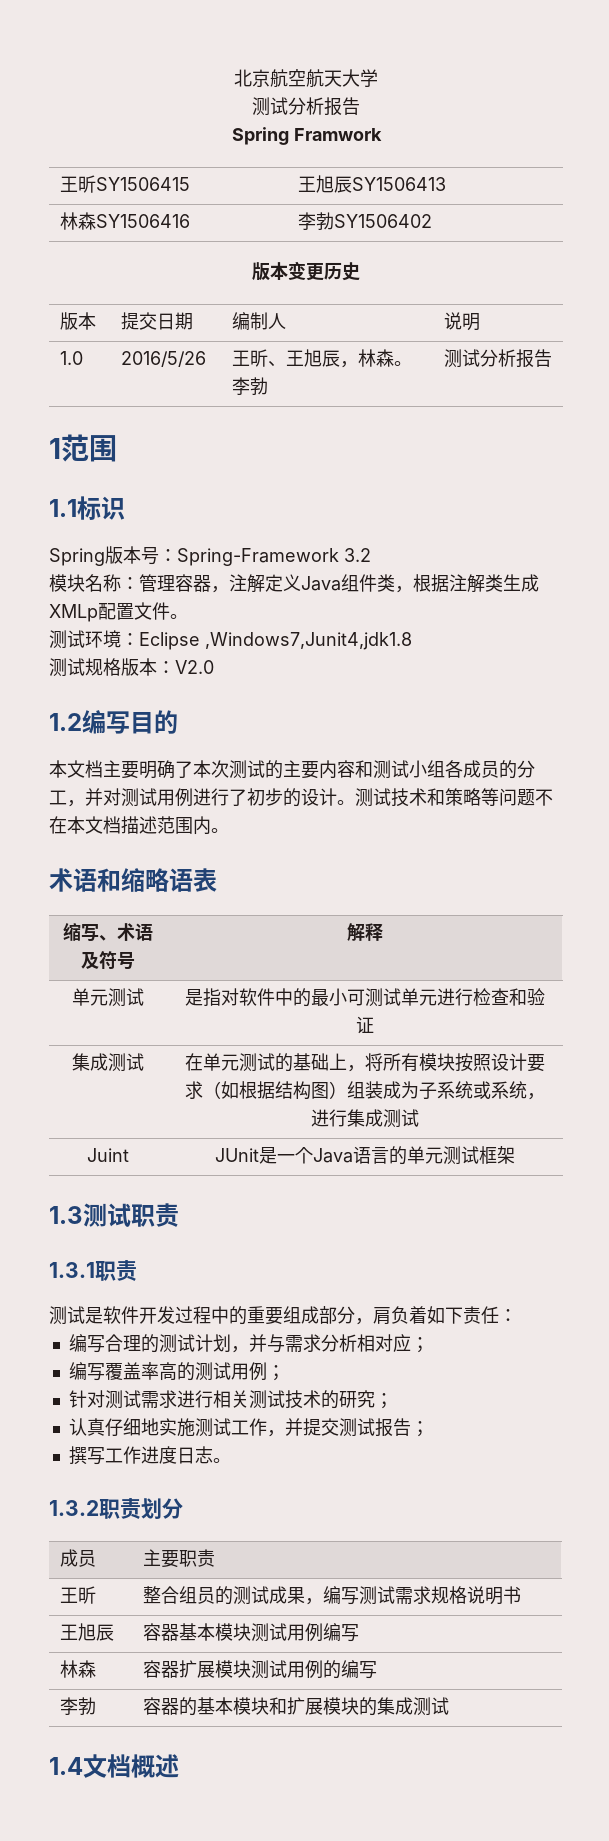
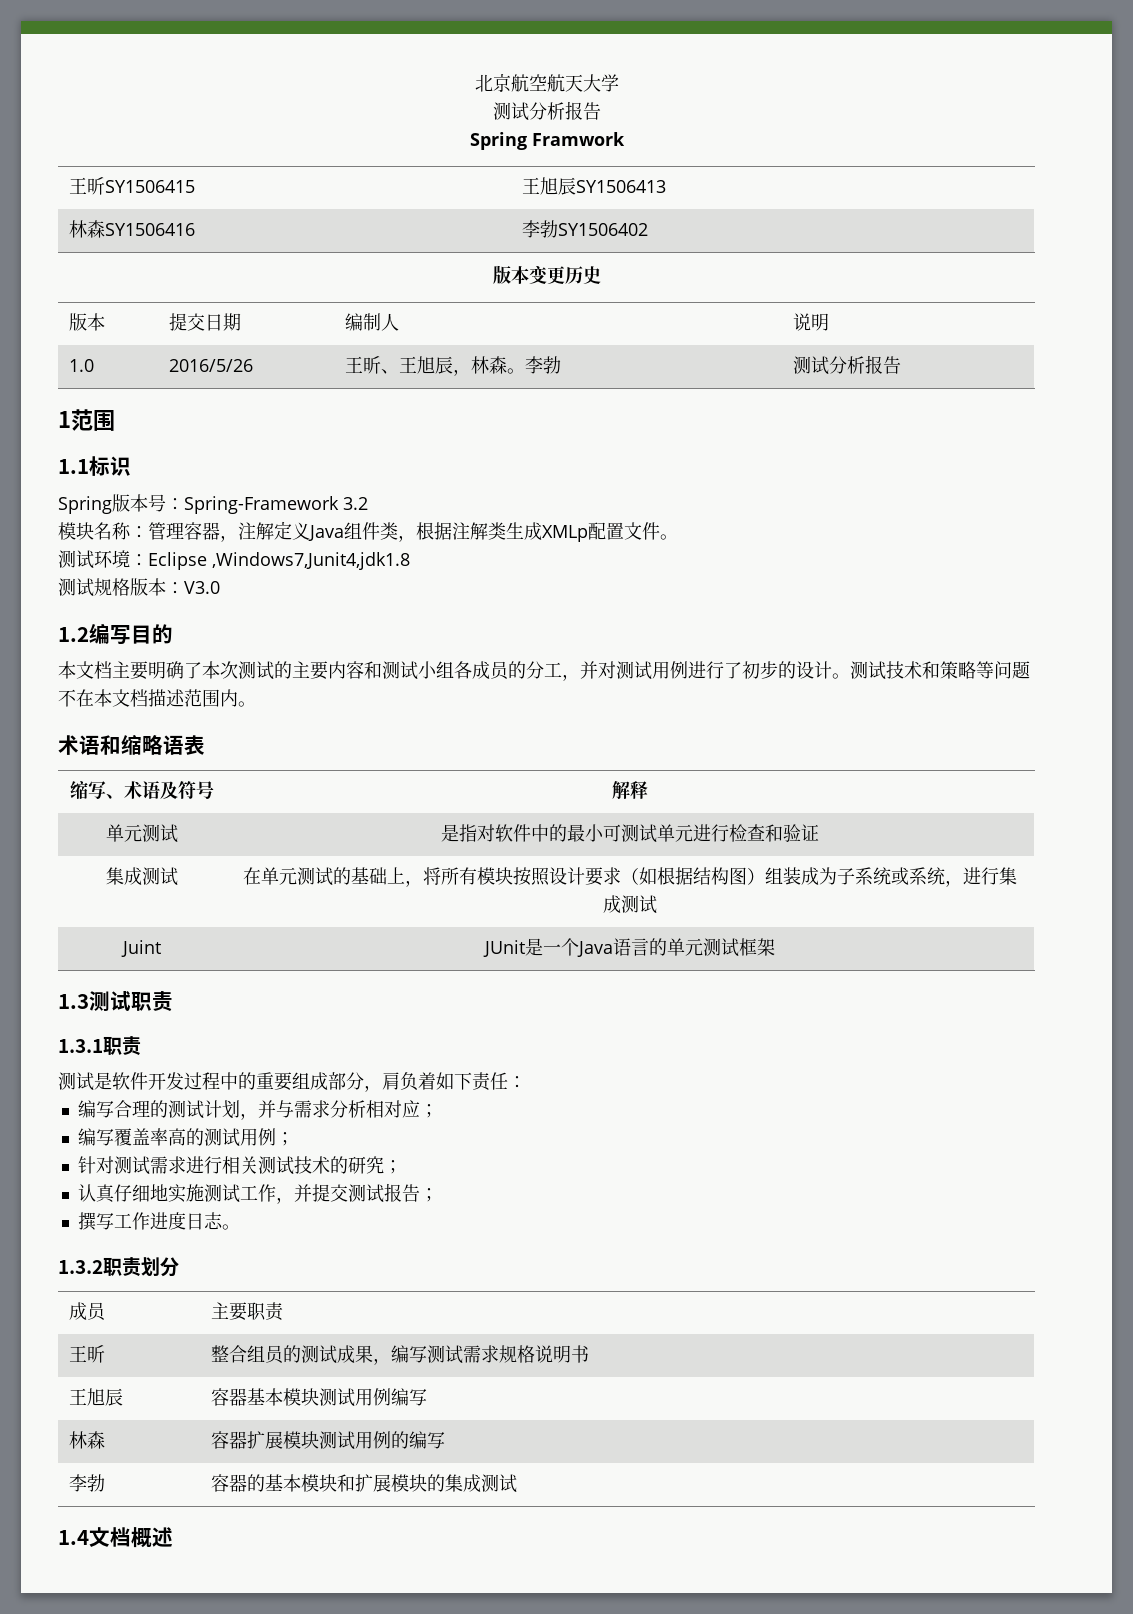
[175,660,214,674] V2.0 -> [184,581,220,594] V3.0

